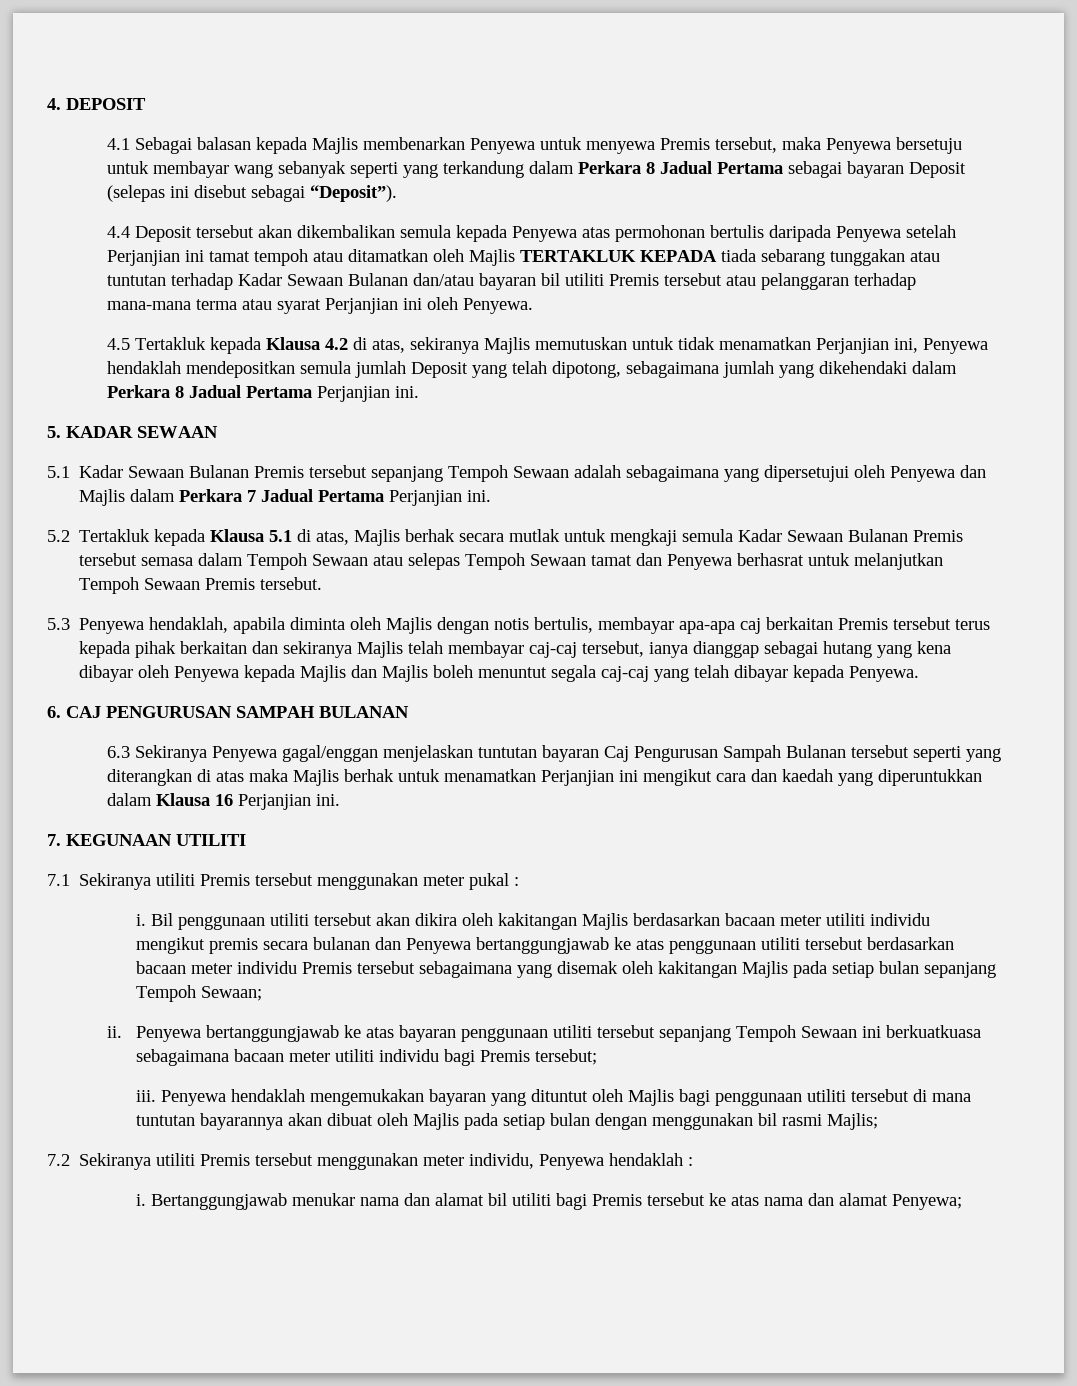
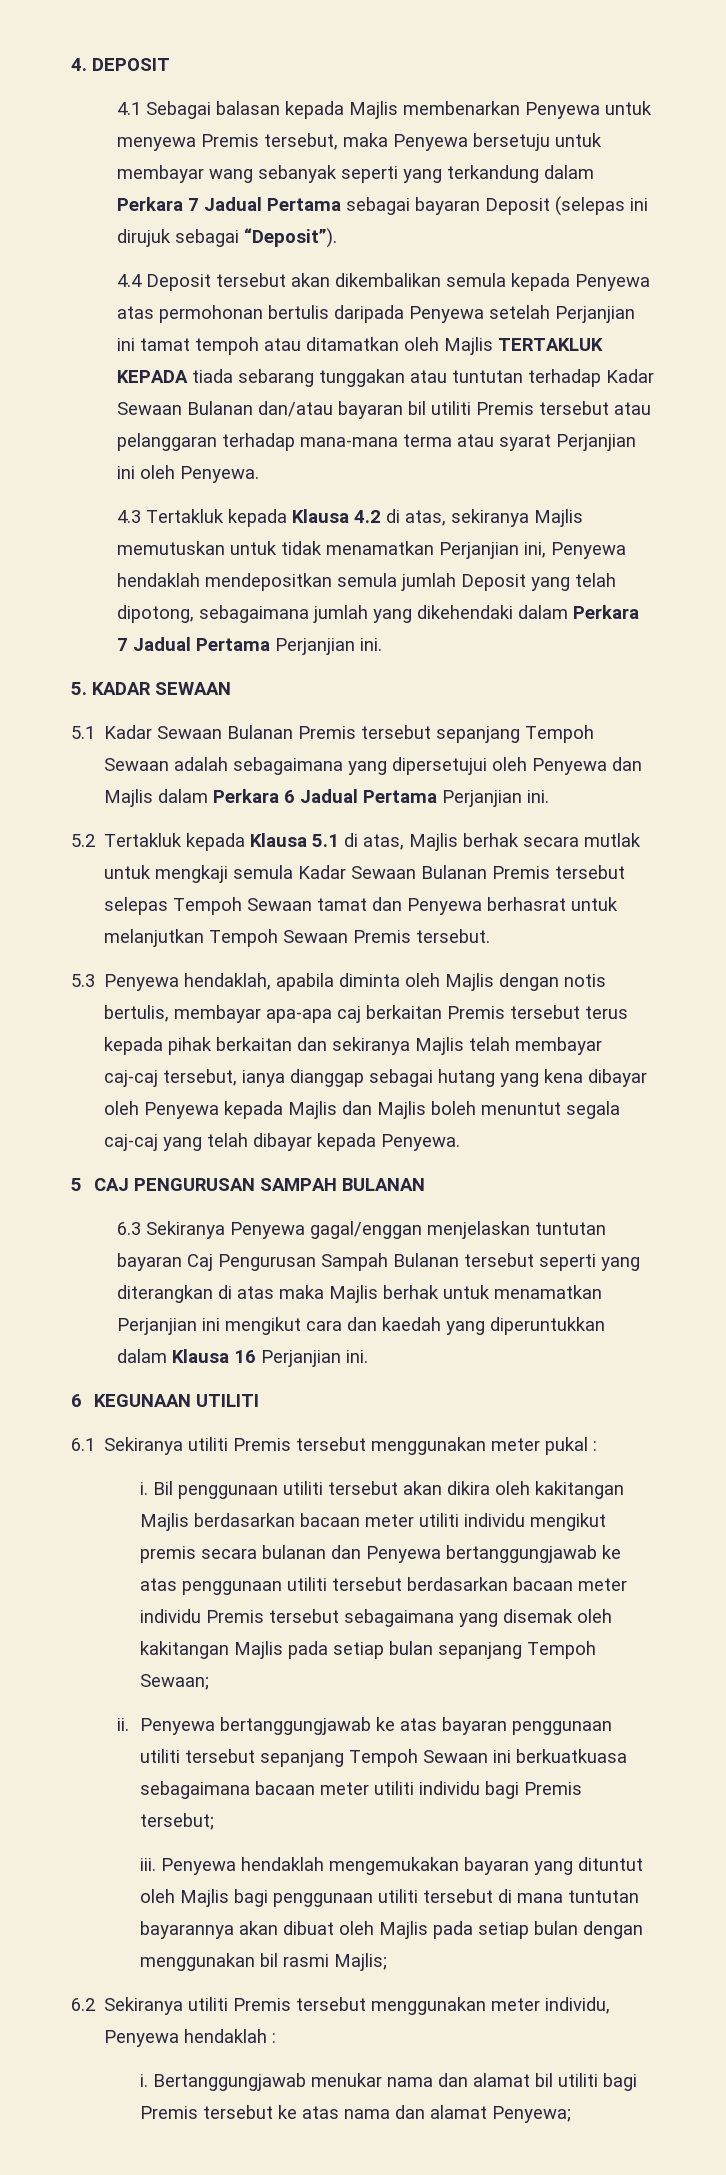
[645,162,655,174] 8 -> [188,198,200,211] 7
[193,185,247,198] disebut -> [117,229,172,247] dirujuk
[106,338,130,350] 4.5 -> [117,510,142,523] 4.3
[174,386,184,398] 8 -> [117,638,129,651] 7
[247,490,257,502] 7 -> [284,790,296,803] 6
[141,553,404,570] semasa dalam Tempoh Sewaan atau -> (626, 872) none
[47,706,61,718] 6. -> [71,1178,82,1191] 5
[47,834,61,846] 7. -> [71,1394,82,1407] 6
[47,874,70,886] 7.1 -> [71,1438,95,1451] 6.1
[47,1154,70,1166] 7.2 -> [71,1998,95,2011] 6.2

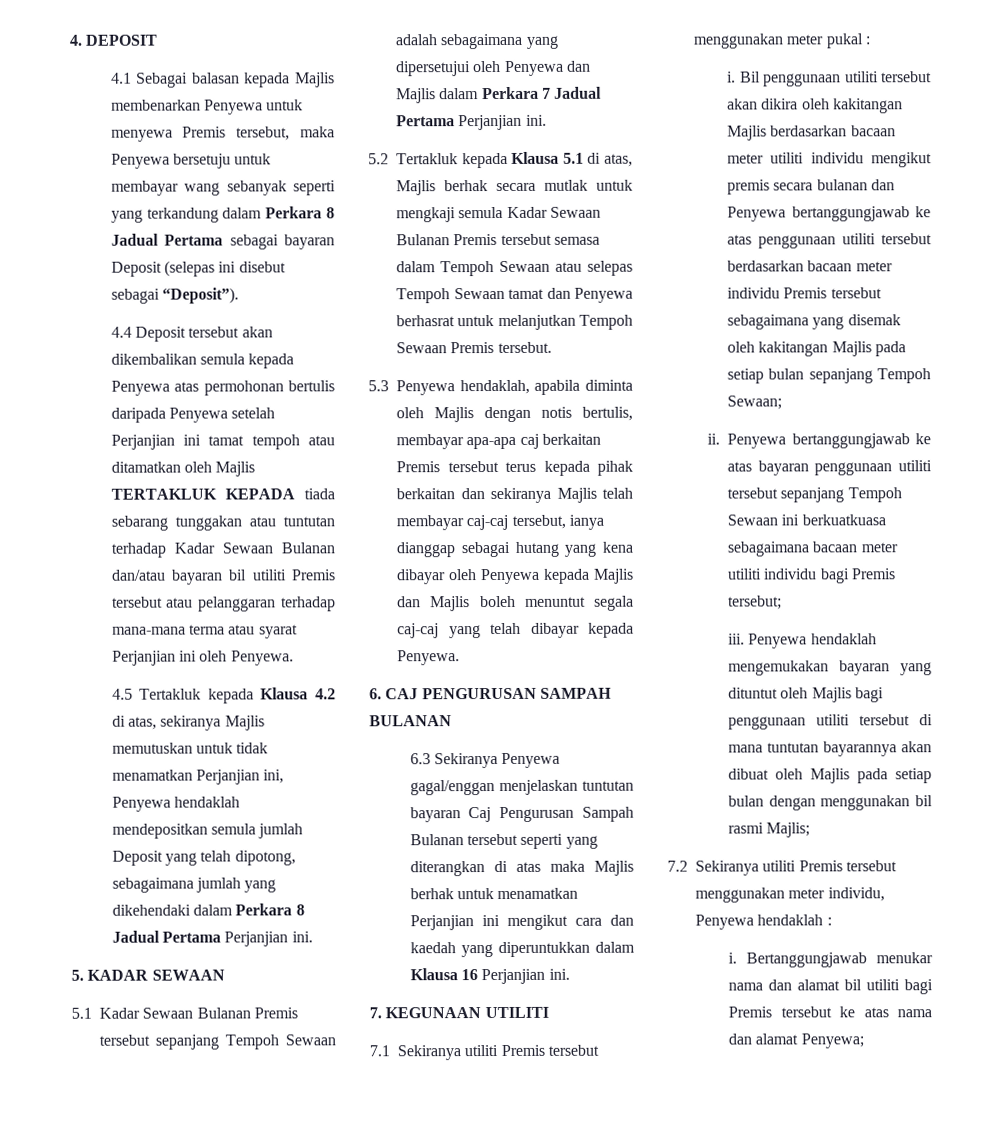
[188,198,200,211] 7 -> [326,207,335,219] 8
[117,229,172,247] dirujuk -> [238,261,286,273] disebut
[117,510,142,523] 4.3 -> [111,688,133,700] 4.5
[117,638,129,651] 7 -> [295,904,305,916] 8
[284,790,296,803] 6 -> [541,87,551,99] 7
(626, 872) none -> [553,236,600,245] [396,260,582,277] semasa dalam Tempoh Sewaan atau
[71,1178,82,1191] 5 -> [369,688,382,700] 6.
[71,1394,82,1407] 6 -> [369,1007,382,1019] 7.
[71,1438,95,1451] 6.1 -> [369,1045,390,1057] 7.1
[71,1998,95,2011] 6.2 -> [667,860,688,872] 7.2

